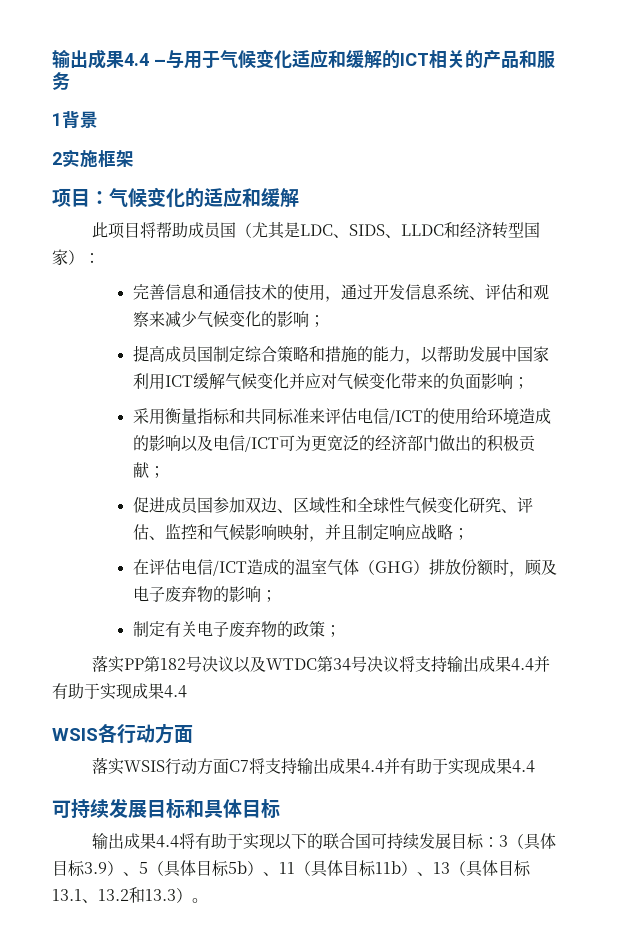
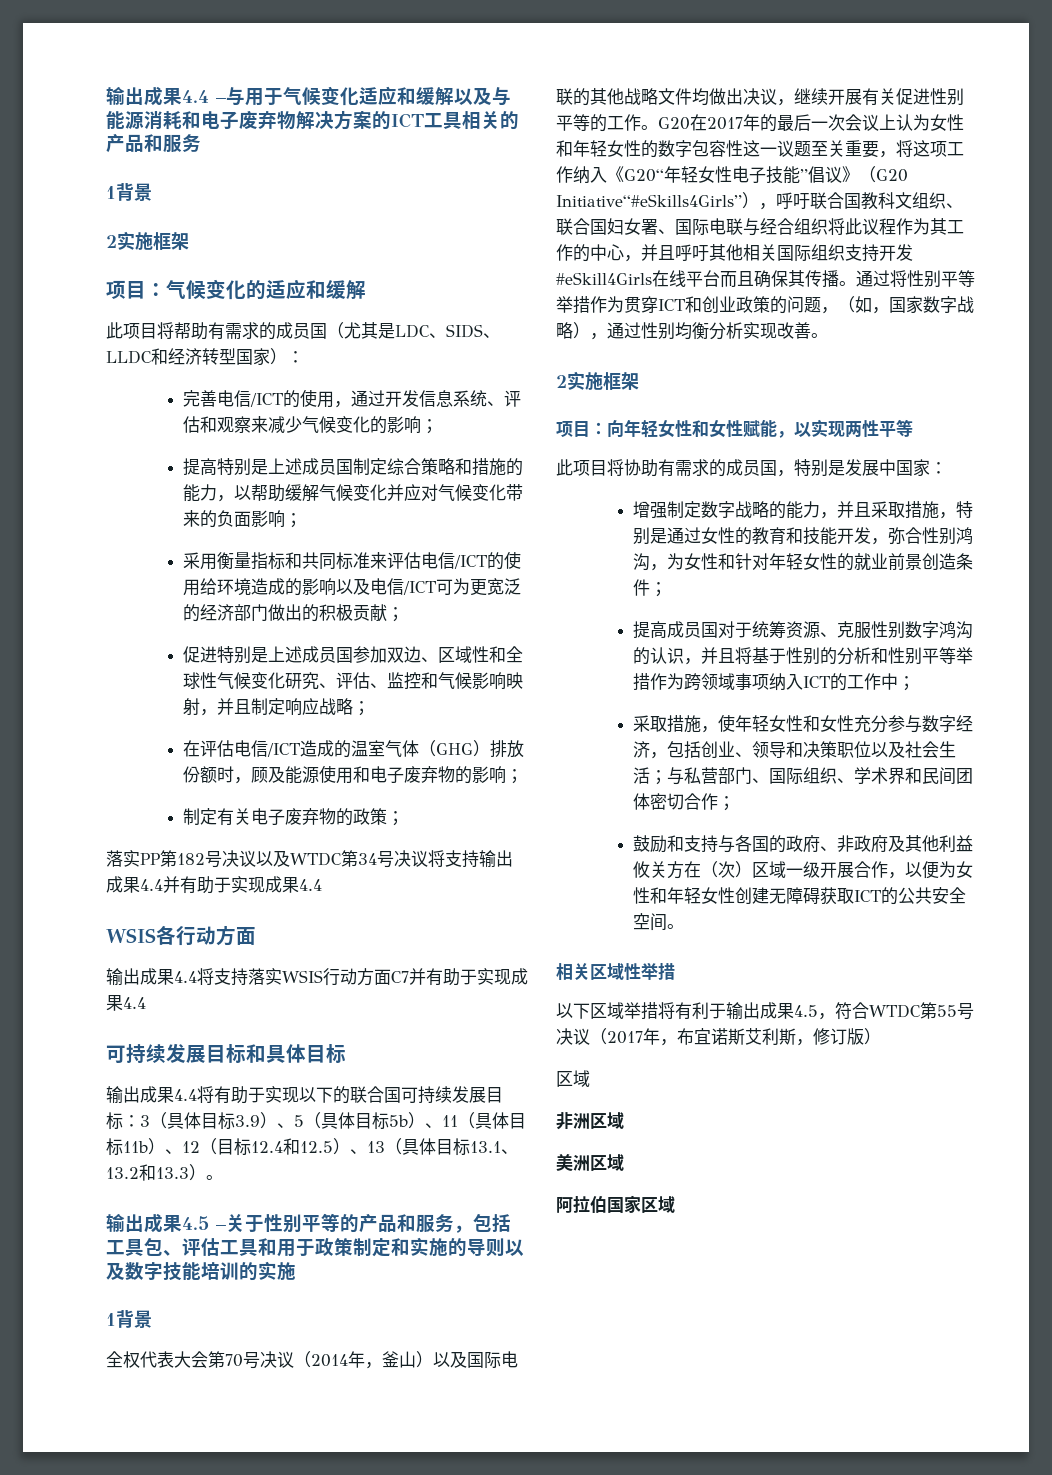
[382,50,429,69] 的ICT -> [454,87,511,106] [106,110,462,130] 以及与能源消耗和电子废弃物解决方案的ICT工具
(188, 230) none -> [208,322,276,340] 有需求的
[164,284,277,300] 信息和通信技术 -> [216,390,283,407] 电信/ICT
(165, 353) none -> [216,458,302,476] 特别是上述
[468,346,549,363] [132,373,193,390] 发展中国家利用ICT -> (285, 493) none
(165, 505) none -> [216,646,302,664] 特别是上述
(557, 567) none -> [284,765,370,784] 能源使用和
(193, 734) none -> [106,968,248,986] 输出成果4.4将支持
[248,758,384,774] 将支持输出成果4.4 -> (409, 977) none
(433, 874) none -> [182,1138,367,1156] 12（目标12.4和12.5）、
(208, 900) none -> [106,1213,511,1233] [106,1237,524,1257] [106,1261,296,1281] [106,1310,152,1328] [106,1351,518,1369] [556,88,964,106] [556,114,964,132] [556,140,964,158] [556,166,908,184] [556,192,963,210] [556,218,964,236] [556,244,913,262] [556,270,975,288] [556,296,974,314] [556,322,828,340] [556,371,639,390] [556,419,913,438] [556,459,947,477] [632,501,973,519] [632,527,973,545] [632,553,973,571] [632,579,667,597] [632,621,973,639] [632,647,973,665] [632,673,915,691] [632,714,973,733] [632,741,956,759] [632,767,973,785] [632,793,735,811] [632,835,973,853] [632,861,973,879] [632,887,966,905] [632,913,684,931] [556,962,675,980] [556,1002,974,1020] [556,1028,881,1046] [556,1070,590,1087] [556,1112,624,1130] [556,1153,624,1171] [556,1195,675,1213] // 输出成果4.5 –关于性别平等的产品和服务，包括工具包、评估工具和用于政策制定和实施的导则以及数字技能培训的实施 // 1背景 // 全权代表大会第70号决议（2014年，釜山）以及国际电联的其他战略文件均做出决议，继续开展有关促进性别平等的工作。G20在2017年的最后一次会议上认为女性和年轻女性的数字包容性这一议题至关重要，将这项工作纳入《G20“年轻女性电子技能”倡议》（G20 Initiative“#eSkills4Girls”），呼吁联合国教科文组织、联合国妇女署、国际电联与经合组织将此议程作为其工作的中心，并且呼吁其他相关国际组织支持开发#eSkill4Girls在线平台而且确保其传播。通过将性别平等举措作为贯穿ICT和创业政策的问题，（如，国家数字战略），通过性别均衡分析实现改善。 // 2实施框架 // 项目：向年轻女性和女性赋能，以实现两性平等 // 此项目将协助有需求的成员国，特别是发展中国家： // 增强制定数字战略的能力，并且采取措施，特别是通过女性的教育和技能开发，弥合性别鸿沟，为女性和针对年轻女性的就业前景创造条件； // 提高成员国对于统筹资源、克服性别数字鸿沟的认识，并且将基于性别的分析和性别平等举措作为跨领域事项纳入ICT的工作中； // 采取措施，使年轻女性和女性充分参与数字经济，包括创业、领导和决策职位以及社会生活；与私营部门、国际组织、学术界和民间团体密切合作； // 鼓励和支持与各国的政府、非政府及其他利益攸关方在（次）区域一级开展合作，以便为女性和年轻女性创建无障碍获取ICT的公共安全空间。 // 相关区域性举措 // 以下区域举措将有利于输出成果4.5，符合WTDC第55号决议（2017年，布宜诺斯艾利斯，修订版） // 区域 // 非洲区域 // 美洲区域 // 阿拉伯国家区域

